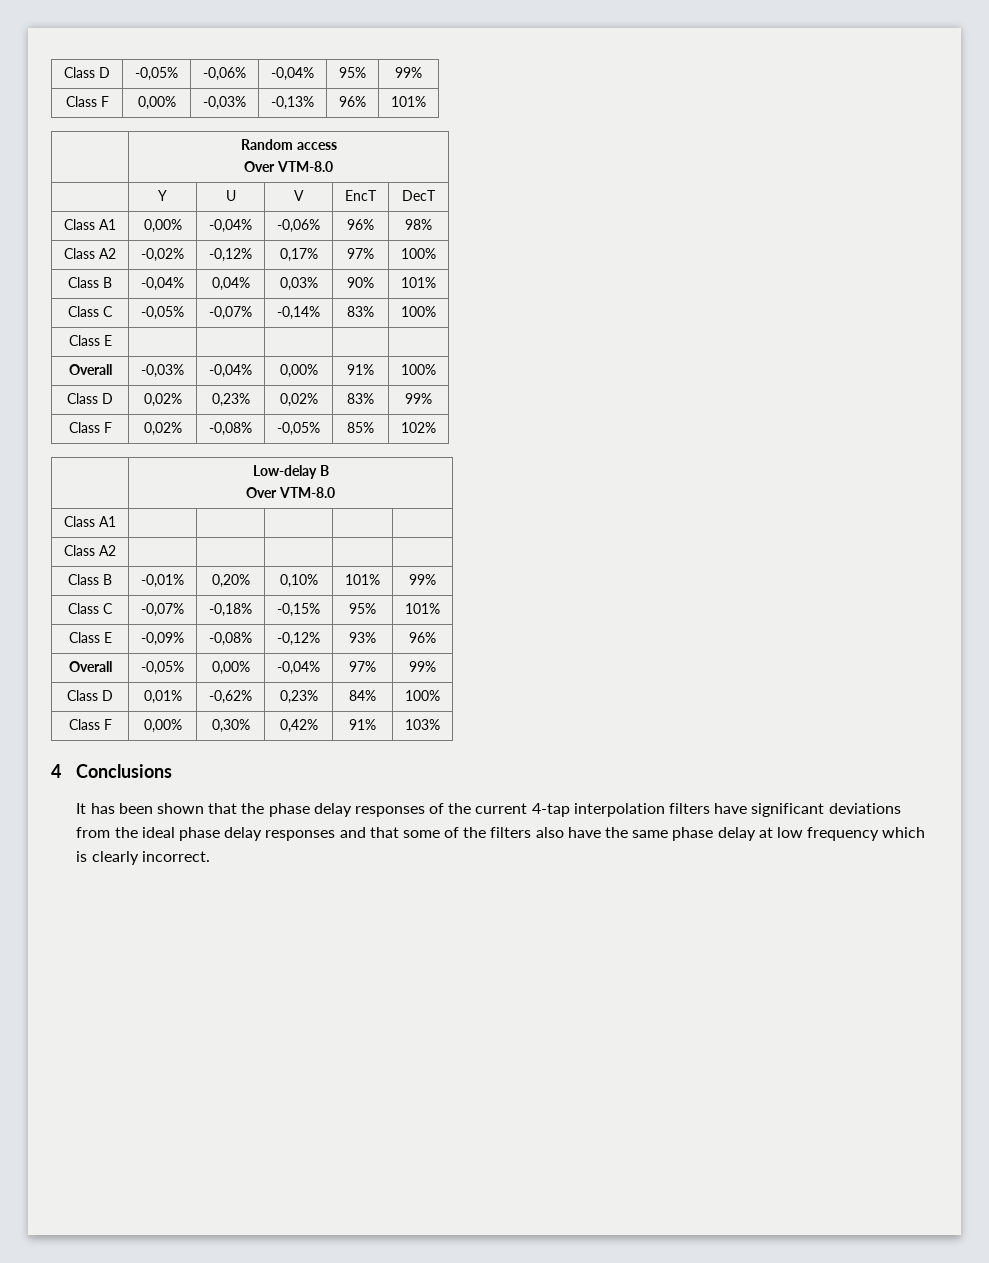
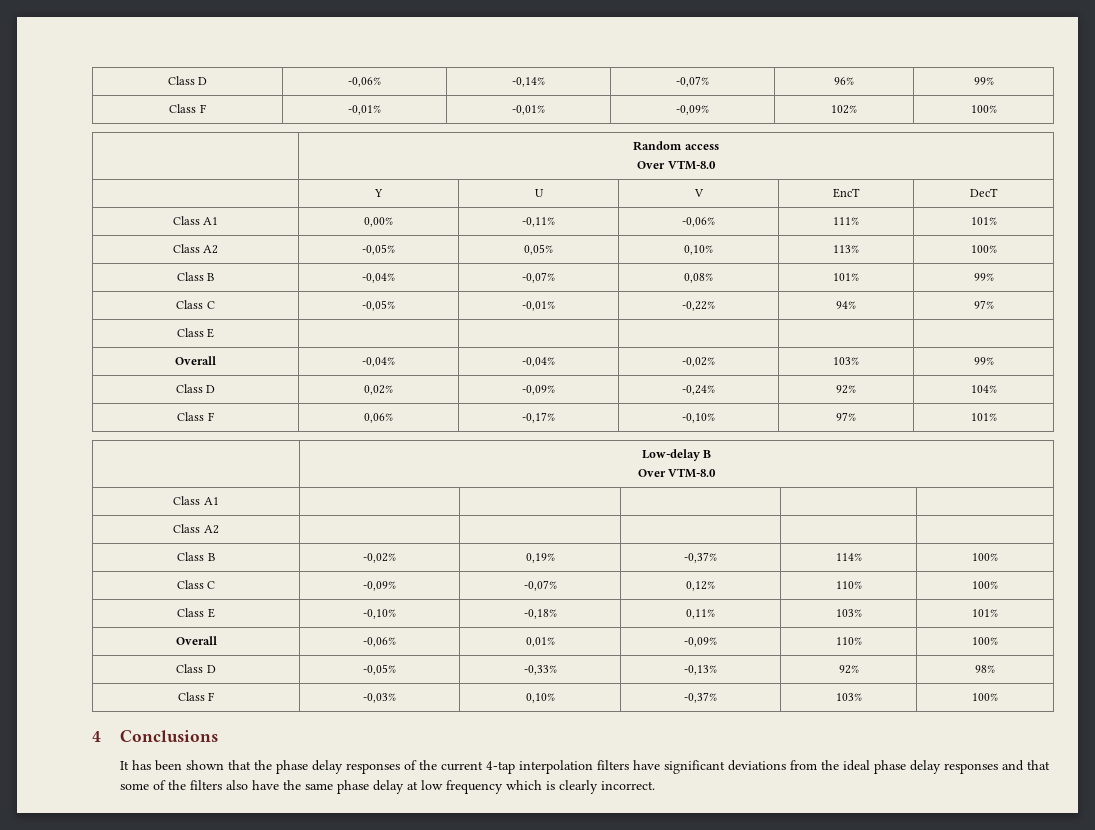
[64,67,110,78] [135,67,178,81] [203,67,246,81] [271,67,314,81] [339,67,366,78] [395,67,422,78] [65,96,109,107] [137,96,176,110] [203,96,246,110] [271,96,314,110] [339,96,366,107] [391,96,426,107] Class D | -0,05% | -0,06% | -0,04% | 95% | 99% // Class F | 0,00% | -0,03% | -0,13% | 96% | 101% -> [167,76,208,85] [348,77,381,87] [512,77,545,87] [676,76,709,87] [834,77,854,85] [973,77,994,85] [169,104,206,113] [348,105,381,115] [512,105,545,115] [676,105,709,115] [831,105,857,114] [970,105,997,113] Class D | -0,06% | -0,14% | -0,07% | 96% | 99% // Class F | -0,01% | -0,01% | -0,09% | 102% | 100%
[209,219,252,233] [277,219,320,233] [347,219,374,230] [405,219,432,230] [64,248,116,259] [141,248,184,262] [209,248,252,262] [279,248,318,262] [347,248,374,259] -0,04% | -0,06% | 96% | 98% // Class A2 | -0,02% | -0,12% | 0,17% | 97% -> [522,217,555,227] [682,217,715,227] [833,217,859,225] [970,217,997,225] [172,244,219,254] [362,244,395,255] [524,244,553,255] [684,245,713,255] [833,245,859,253] -0,11% | -0,06% | 111% | 101% // Class A2 | -0,05% | 0,05% | 0,10% | 113%
[211,277,250,291] [279,277,318,291] [347,277,374,288] [401,277,436,288] 0,04% | 0,03% | 90% | 101% -> [522,272,555,283] [684,273,713,283] [833,273,859,281] [973,273,994,281] -0,07% | 0,08% | 101% | 99%
[209,306,252,320] [277,306,320,320] [347,306,374,317] [401,306,436,317] -0,07% | -0,14% | 83% | 100% -> [522,301,555,311] [682,301,715,311] [836,301,856,309] [973,300,994,309] -0,01% | -0,22% | 94% | 97%
[141,364,184,378] [209,364,252,378] [279,364,318,378] [347,364,374,375] [401,364,436,375] -0,03% | -0,04% | 0,00% | 91% | 100% -> [362,357,395,367] [522,357,555,367] [682,357,715,367] [833,357,859,365] [973,357,994,365] -0,04% | -0,04% | -0,02% | 103% | 99%
[211,393,250,407] [279,393,318,407] [347,393,374,404] [405,393,432,404] [68,422,112,433] [143,422,182,436] [209,422,252,436] [277,422,320,436] [347,422,374,433] [401,422,436,433] 0,23% | 0,02% | 83% | 99% // Class F | 0,02% | -0,08% | -0,05% | 85% | 102% -> [522,385,555,395] [682,385,715,395] [836,385,856,394] [970,385,997,393] [177,412,214,421] [364,413,393,423] [522,412,555,423] [682,413,715,423] [836,412,856,421] [970,413,997,421] -0,09% | -0,24% | 92% | 104% // Class F | 0,06% | -0,17% | -0,10% | 97% | 101%
[141,574,184,588] [211,574,250,588] [279,574,318,588] [345,574,380,585] [409,574,436,585] [68,603,113,614] [141,603,184,617] [209,603,252,617] [277,603,320,617] [349,603,376,614] [405,603,440,614] [68,632,112,643] [141,632,184,646] [209,632,252,646] [277,632,320,646] [349,632,376,643] [409,632,436,643] [68,661,112,672] [141,661,184,675] [211,661,250,675] [277,661,320,675] [349,661,376,672] [409,661,436,672] [67,690,113,701] [143,690,182,704] [209,690,252,704] [279,690,318,704] [349,690,376,701] [405,690,440,701] [68,719,112,730] [143,719,182,733] [211,719,250,733] [279,719,318,733] [349,719,376,730] [405,719,440,730] -0,01% | 0,20% | 0,10% | 101% | 99% // Class C | -0,07% | -0,18% | -0,15% | 95% | 101% // Class E | -0,09% | -0,08% | -0,12% | 93% | 96% // Overall | -0,05% | 0,00% | -0,04% | 97% | 99% // Class D | 0,01% | -0,62% | 0,23% | 84% | 100% // Class F | 0,00% | 0,30% | 0,42% | 91% | 103% -> [363,553,396,563] [525,553,555,563] [684,552,717,563] [835,553,862,561] [972,553,998,561] [176,580,216,589] [363,581,396,591] [523,580,557,591] [686,581,715,591] [835,581,862,589] [972,581,998,589] [177,608,215,618] [363,609,396,619] [523,609,557,619] [686,609,715,619] [835,609,862,617] [972,609,998,617] [175,636,217,645] [363,637,396,647] [525,637,555,647] [684,637,717,647] [835,637,862,645] [972,637,998,645] [176,664,216,673] [363,664,396,675] [523,665,557,675] [684,665,717,675] [838,665,859,674] [975,665,995,673] [177,692,215,701] [363,693,396,703] [525,693,555,703] [684,692,717,703] [835,693,862,701] [972,693,998,701] -0,02% | 0,19% | -0,37% | 114% | 100% // Class C | -0,09% | -0,07% | 0,12% | 110% | 100% // Class E | -0,10% | -0,18% | 0,11% | 103% | 101% // Overall | -0,06% | 0,01% | -0,09% | 110% | 100% // Class D | -0,05% | -0,33% | -0,13% | 92% | 98% // Class F | -0,03% | 0,10% | -0,37% | 103% | 100%

